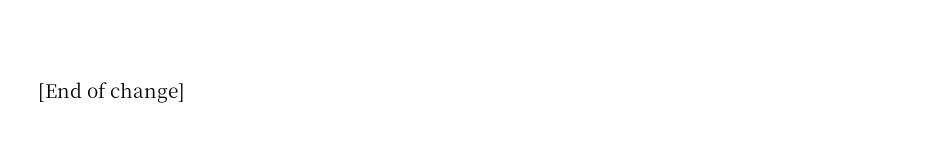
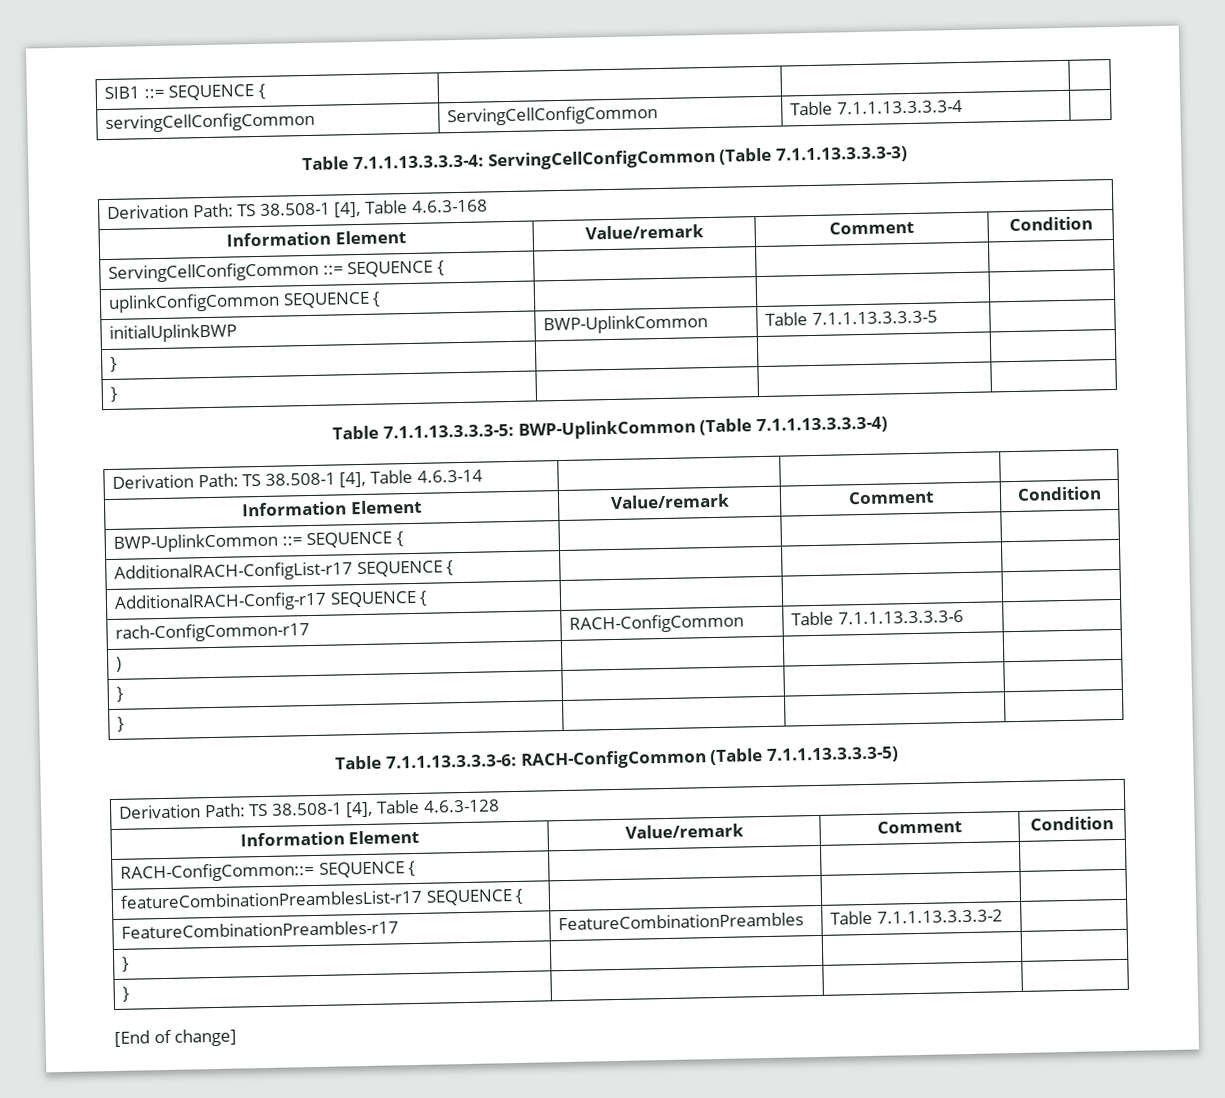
(38, 92) none -> [104,83,265,101] [105,111,316,134] [447,105,659,127] [790,99,963,116] [302,146,908,171] [107,199,488,219] [226,230,406,247] [584,224,704,240] [829,220,914,235] [1008,216,1093,232] [108,260,444,283] [108,291,381,313] [109,323,238,343] [543,314,709,335] [765,310,938,326] [110,356,118,372] [110,386,118,402] [332,416,888,440] [112,469,483,489] [242,499,422,517] [609,493,730,510] [847,490,934,505] [1017,486,1102,501] [113,531,403,553] [114,560,454,583] [114,590,428,613] [115,622,311,643] [569,613,745,634] [791,610,964,626] [116,656,123,672] [116,686,124,702] [117,716,125,732] [335,746,899,770] [119,799,500,819] [239,829,420,847] [624,823,744,839] [877,820,962,834] [1030,816,1114,831] [120,860,416,883] [120,888,524,909] [121,920,400,939] [558,912,805,931] [830,909,1003,925] [122,956,130,972] [122,986,130,1002] SIB1 ::= SEQUENCE { | | | // servingCellConfigCommon | ServingCellConfigCommon | Table 7.1.1.13.3.3.3-4 | // Table 7.1.1.13.3.3.3-4: ServingCellConfigCommon (Table 7.1.1.13.3.3.3-3) // Derivation Path: TS 38.508-1 [4], Table 4.6.3-168 // Information Element | Value/remark | Comment | Condition // ServingCellConfigCommon ::= SEQUENCE { | | | // uplinkConfigCommon SEQUENCE { | | | // initialUplinkBWP | BWP-UplinkCommon | Table 7.1.1.13.3.3.3-5 | // } | | | // } | | | // Table 7.1.1.13.3.3.3-5: BWP-UplinkCommon (Table 7.1.1.13.3.3.3-4) // Derivation Path: TS 38.508-1 [4], Table 4.6.3-14 | | | // Information Element | Value/remark | Comment | Condition // BWP-UplinkCommon ::= SEQUENCE { | | | // AdditionalRACH-ConfigList-r17 SEQUENCE { | | | // AdditionalRACH-Config-r17 SEQUENCE { | | | // rach-ConfigCommon-r17 | RACH-ConfigCommon | Table 7.1.1.13.3.3.3-6 | // ) | | | // } | | | // } | | | // Table 7.1.1.13.3.3.3-6: RACH-ConfigCommon (Table 7.1.1.13.3.3.3-5) // Derivation Path: TS 38.508-1 [4], Table 4.6.3-128 // Information Element | Value/remark | Comment | Condition // RACH-ConfigCommon::= SEQUENCE { | | | // featureCombinationPreamblesList-r17 SEQUENCE { | | | // FeatureCombinationPreambles-r17 | FeatureCombinationPreambles | Table 7.1.1.13.3.3.3-2 | // } | | | // } | | | //

